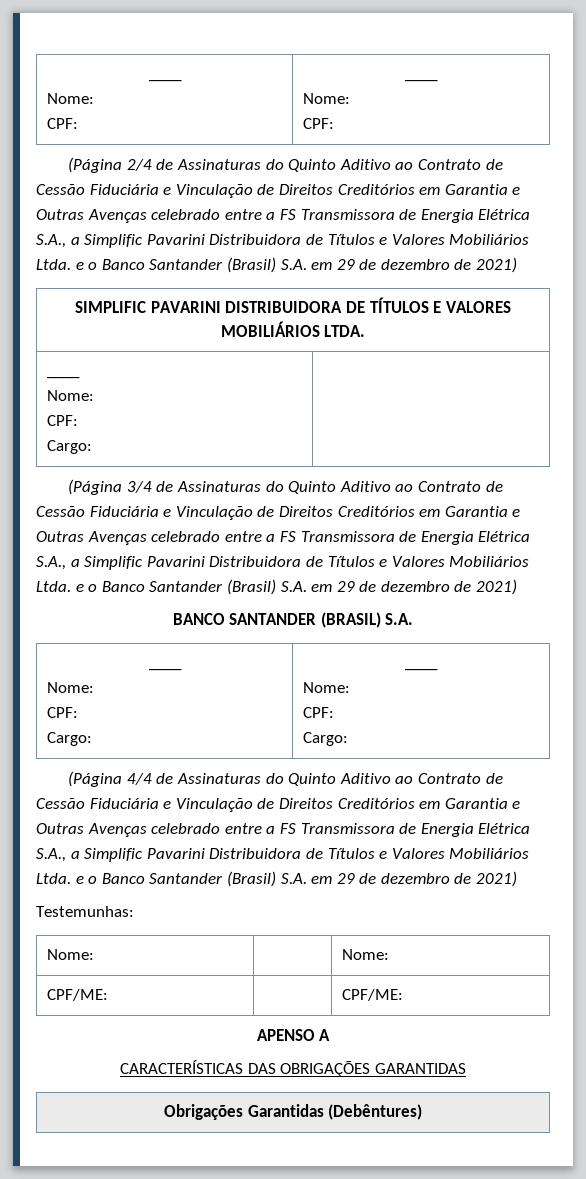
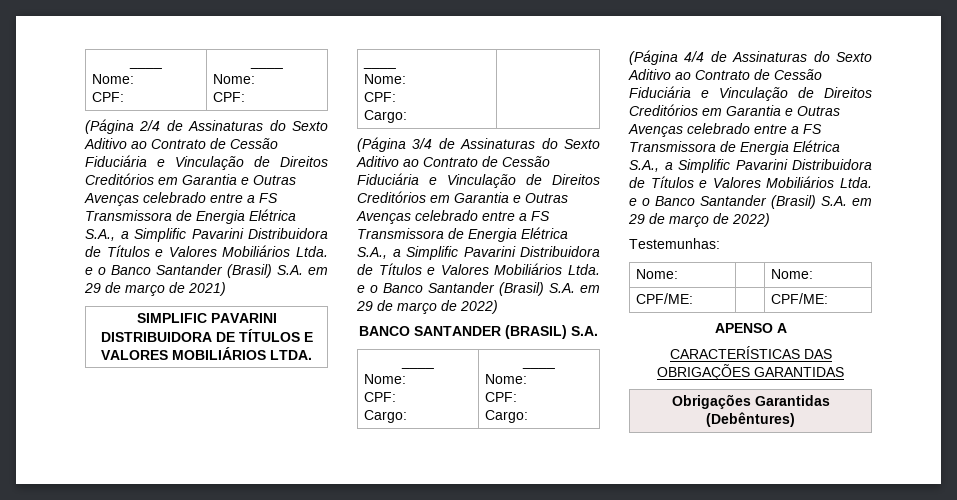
[288,159,337,172] Quinto -> [292,121,328,131] Sexto
[380,259,450,270] dezembro -> [125,284,165,296] março
[288,481,337,494] Quinto -> [564,139,600,149] Sexto
[380,579,518,595] dezembro de 2021) -> [397,300,498,314] março de 2022)
[288,773,337,786] Quinto -> [836,52,872,62] Sexto
[380,871,518,887] dezembro de 2021) -> [669,213,770,227] março de 2022)

